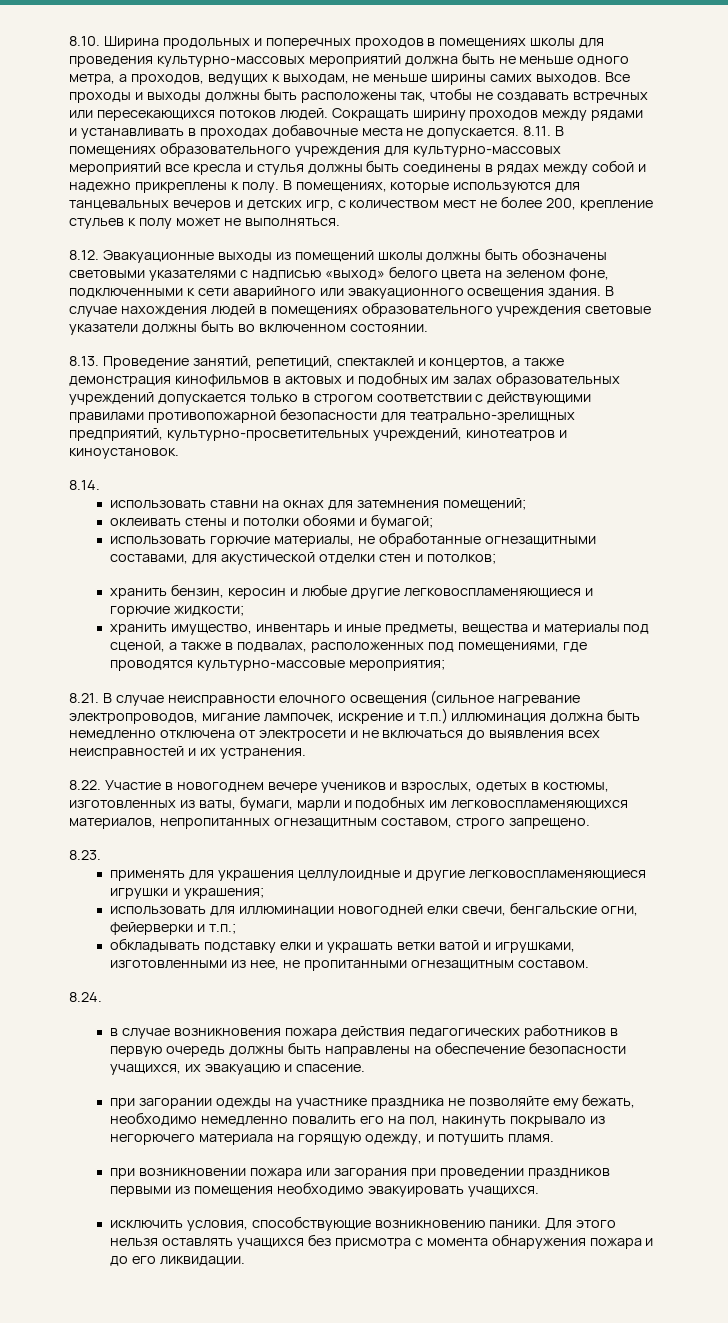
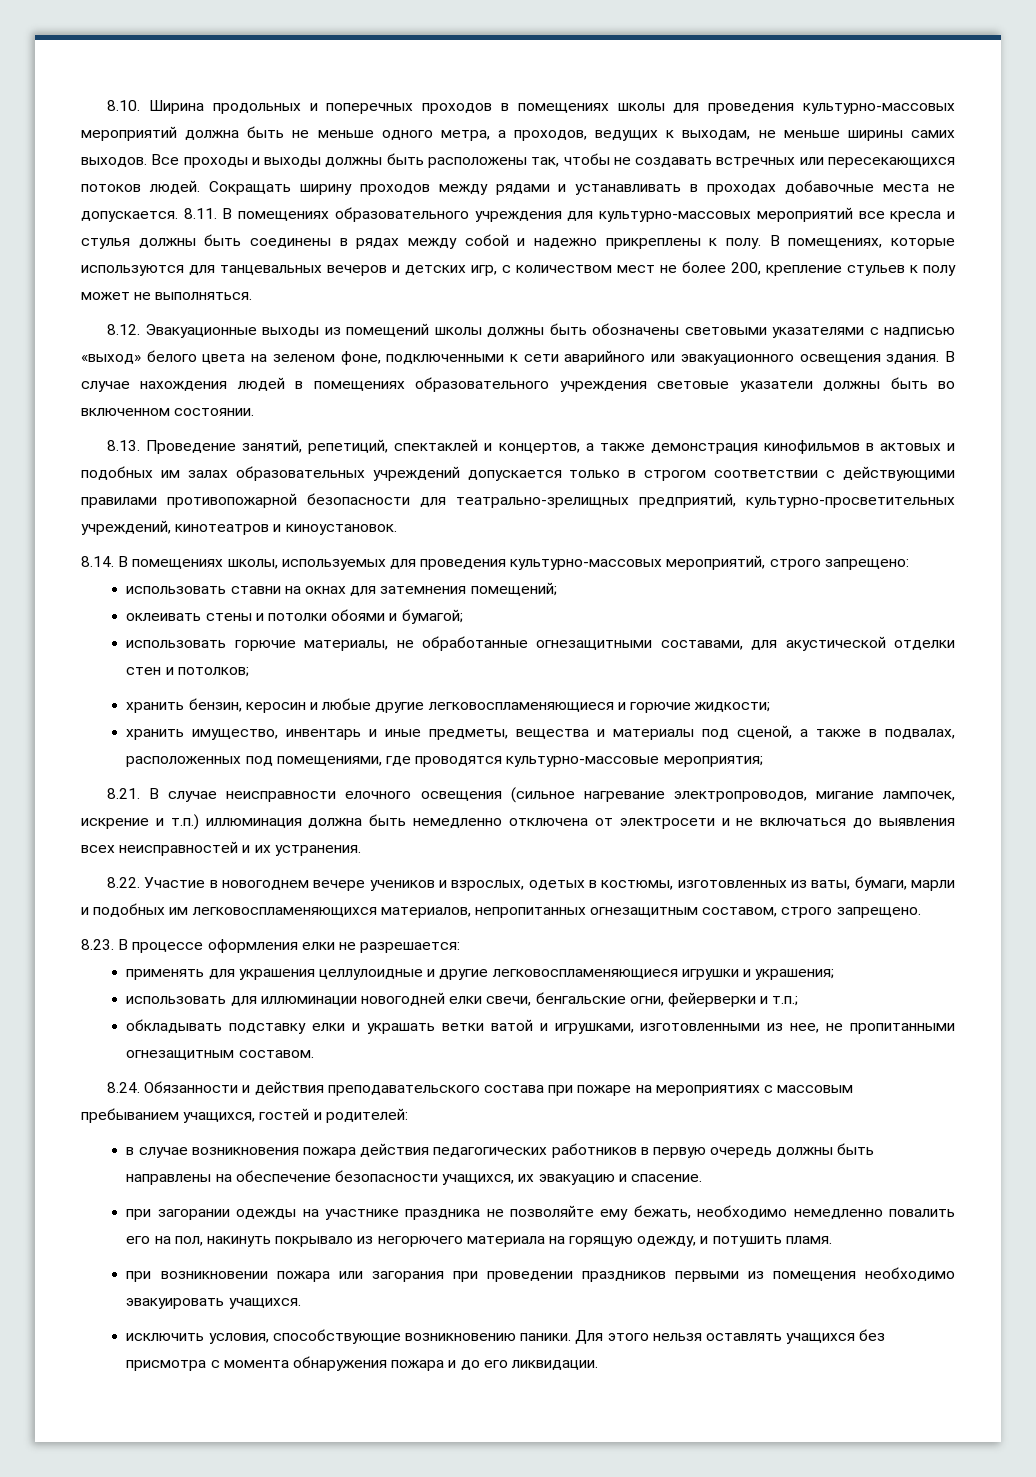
(100, 485) none -> [118,555,909,570] В помещениях школы, используемых для проведения культурно-массовых мероприятий, строго запрещено:
(101, 855) none -> [118,939,461,953] В процессе оформления елки не разрешается:
(102, 997) none -> [144,1081,854,1096] [81,1108,408,1123] Обязанности и действия преподавательского состава при пожаре на мероприятиях с массовым пребыванием учащихся, гостей и родителей:

